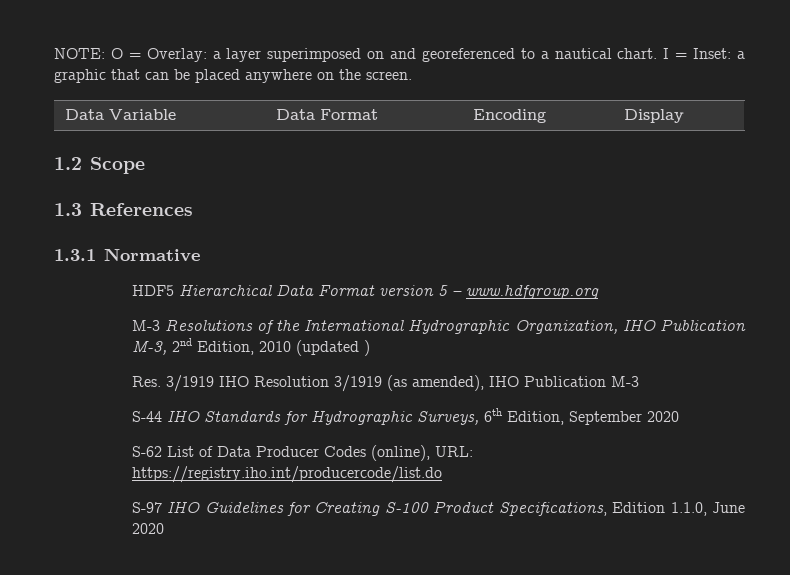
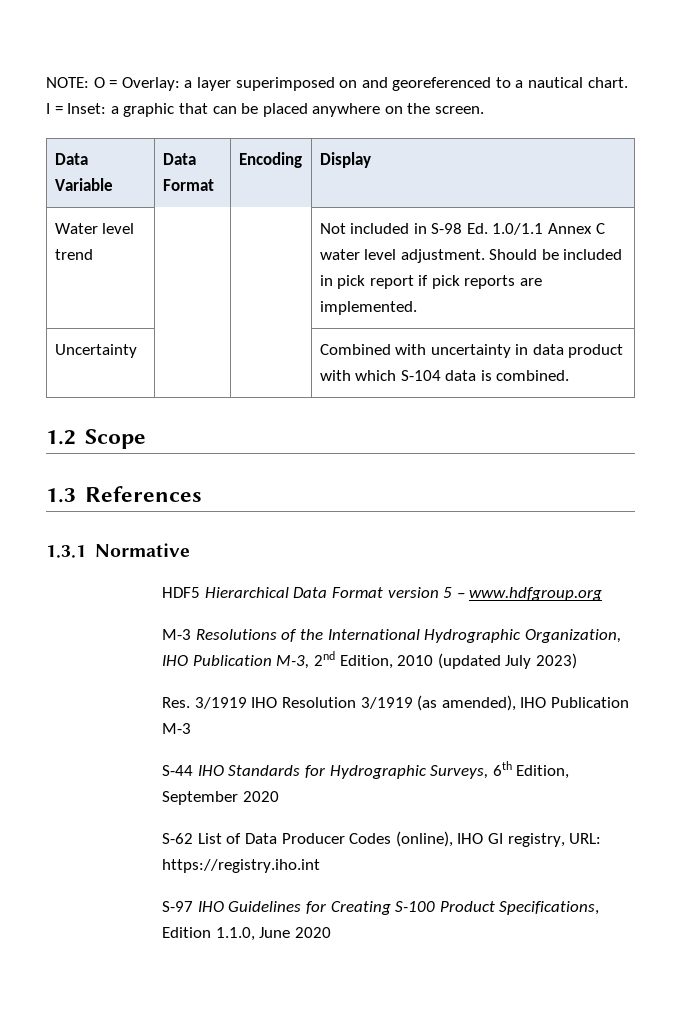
(684, 116) none -> [54,223,135,234] [54,249,93,260] [319,223,605,235] [319,249,623,263] [319,275,543,289] [319,301,417,315] [54,344,137,358] [319,344,624,358] [319,370,570,381] // Water level trend | | | Not included in S-98 Ed. 1.0/1.1 Annex C water level adjustment. Should be included in pick report if pick reports are implemented. // Uncertainty | | | Combined with uncertainty in data product with which S-104 data is combined.
[363,340,370,356] ) -> [505,653,577,669] July 2023)
[434,446,473,457] [131,466,442,483] URL: https://registry.iho.int/producercode/list.do -> [457,833,602,847] [162,859,321,873] IHO GI registry, URL: https://registry.iho.int

